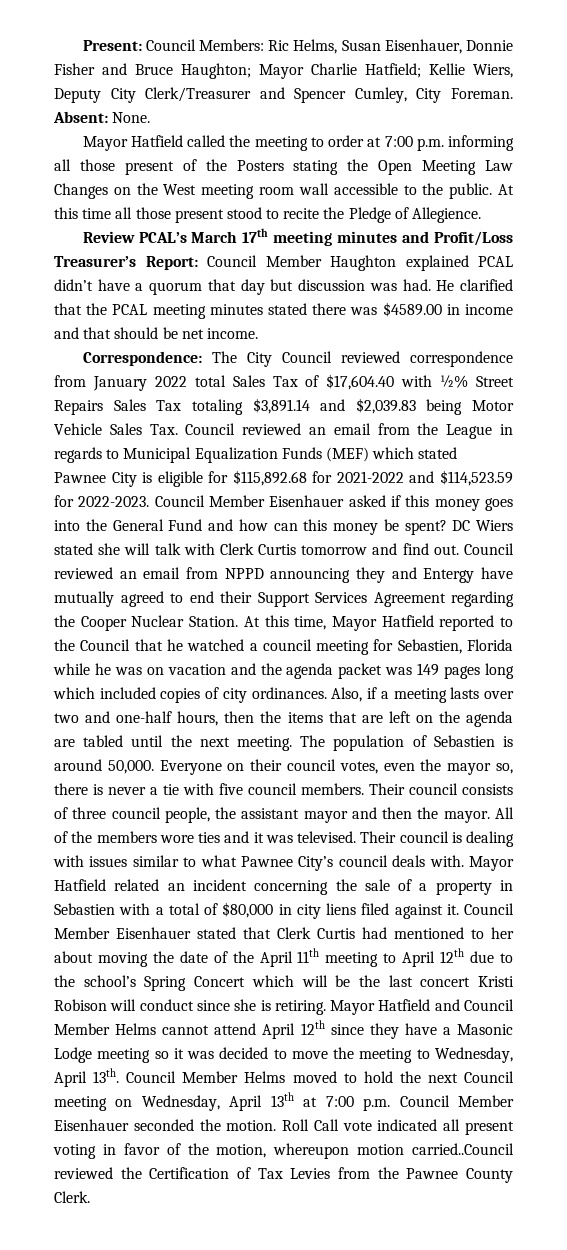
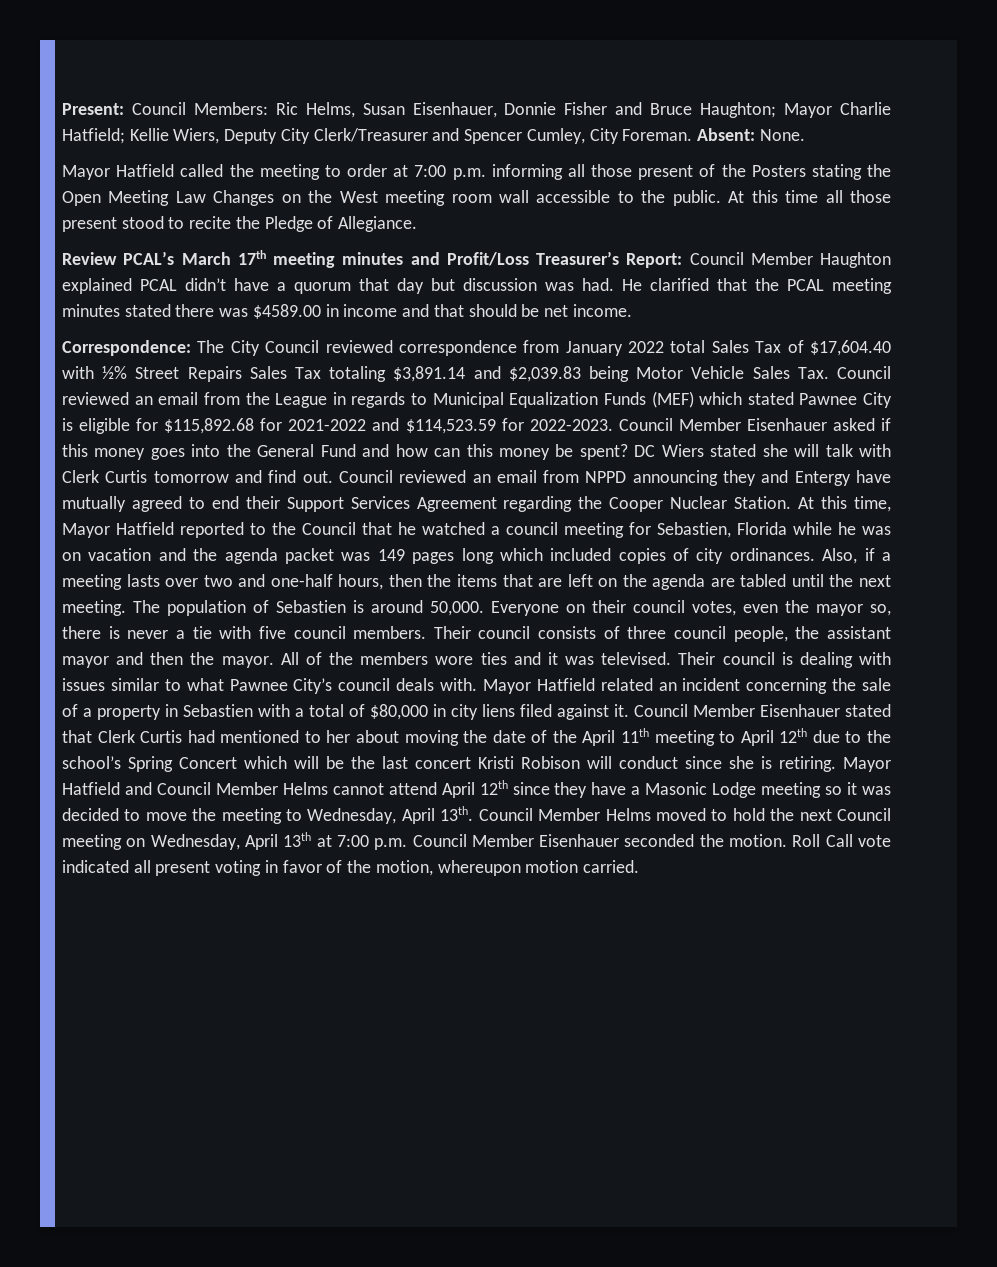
[412,207,482,223] Allegience. -> [338,216,418,232] Allegiance.
[412,1143,514,1155] [54,1167,513,1183] [54,1191,90,1203] carried..Council reviewed the Certification of Tax Levies from the Pawnee County Clerk. -> [582,860,639,873] carried.

